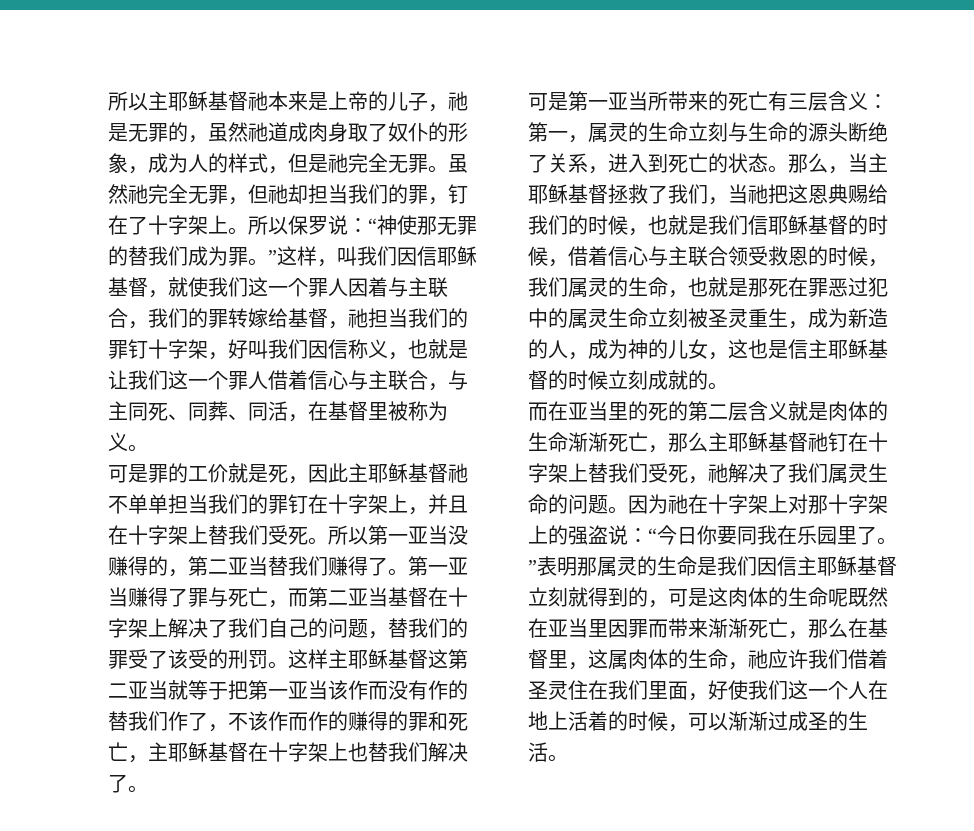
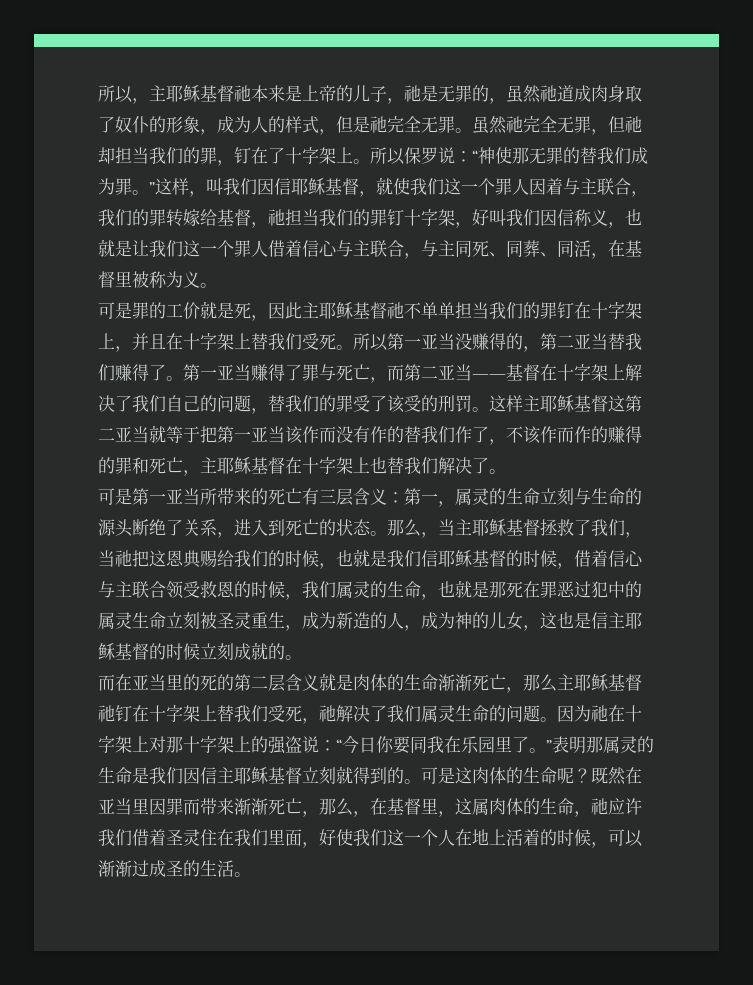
[108,91,148,111] 所以 -> [98,85,149,104] 所以，
(388, 597) none -> [472,374,506,379] ——
[648,600,668,608] ， -> [404,779,421,784] 。
(848, 597) none -> [574,768,591,783] ？
(848, 628) none -> [353,811,370,817] ，

